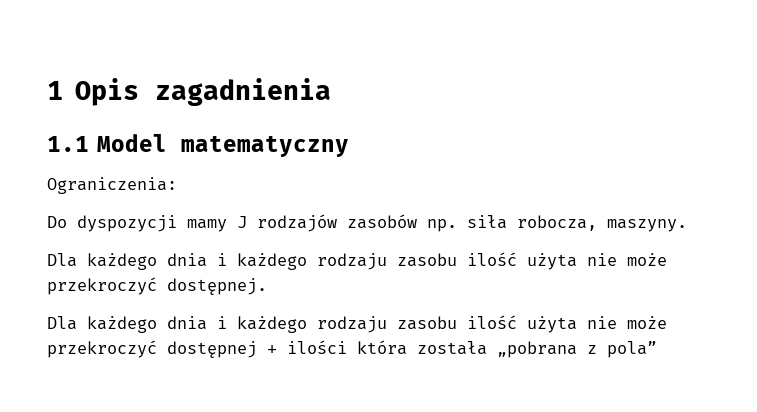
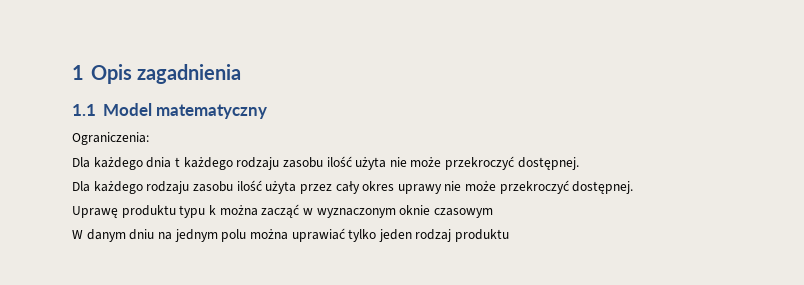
[47,214,687,232] [47,253,227,270] // Do dyspozycji mamy J rodzajów zasobów np. siła robocza, maszyny. // Dla każdego dnia i -> [72,157,180,170] // Dla każdego dnia t
[167,315,667,333] [47,340,657,358] dnia i każdego rodzaju zasobu ilość użyta nie może przekroczyć dostępnej + ilości która została „pobrana z pola” -> [146,180,634,194] [72,204,493,218] [72,228,510,242] rodzaju zasobu ilość użyta przez cały okres uprawy nie może przekroczyć dostępnej. // Uprawę produktu typu k można zacząć w wyznaczonym oknie czasowym // W danym dniu na jednym polu można uprawiać tylko jeden rodzaj produktu

